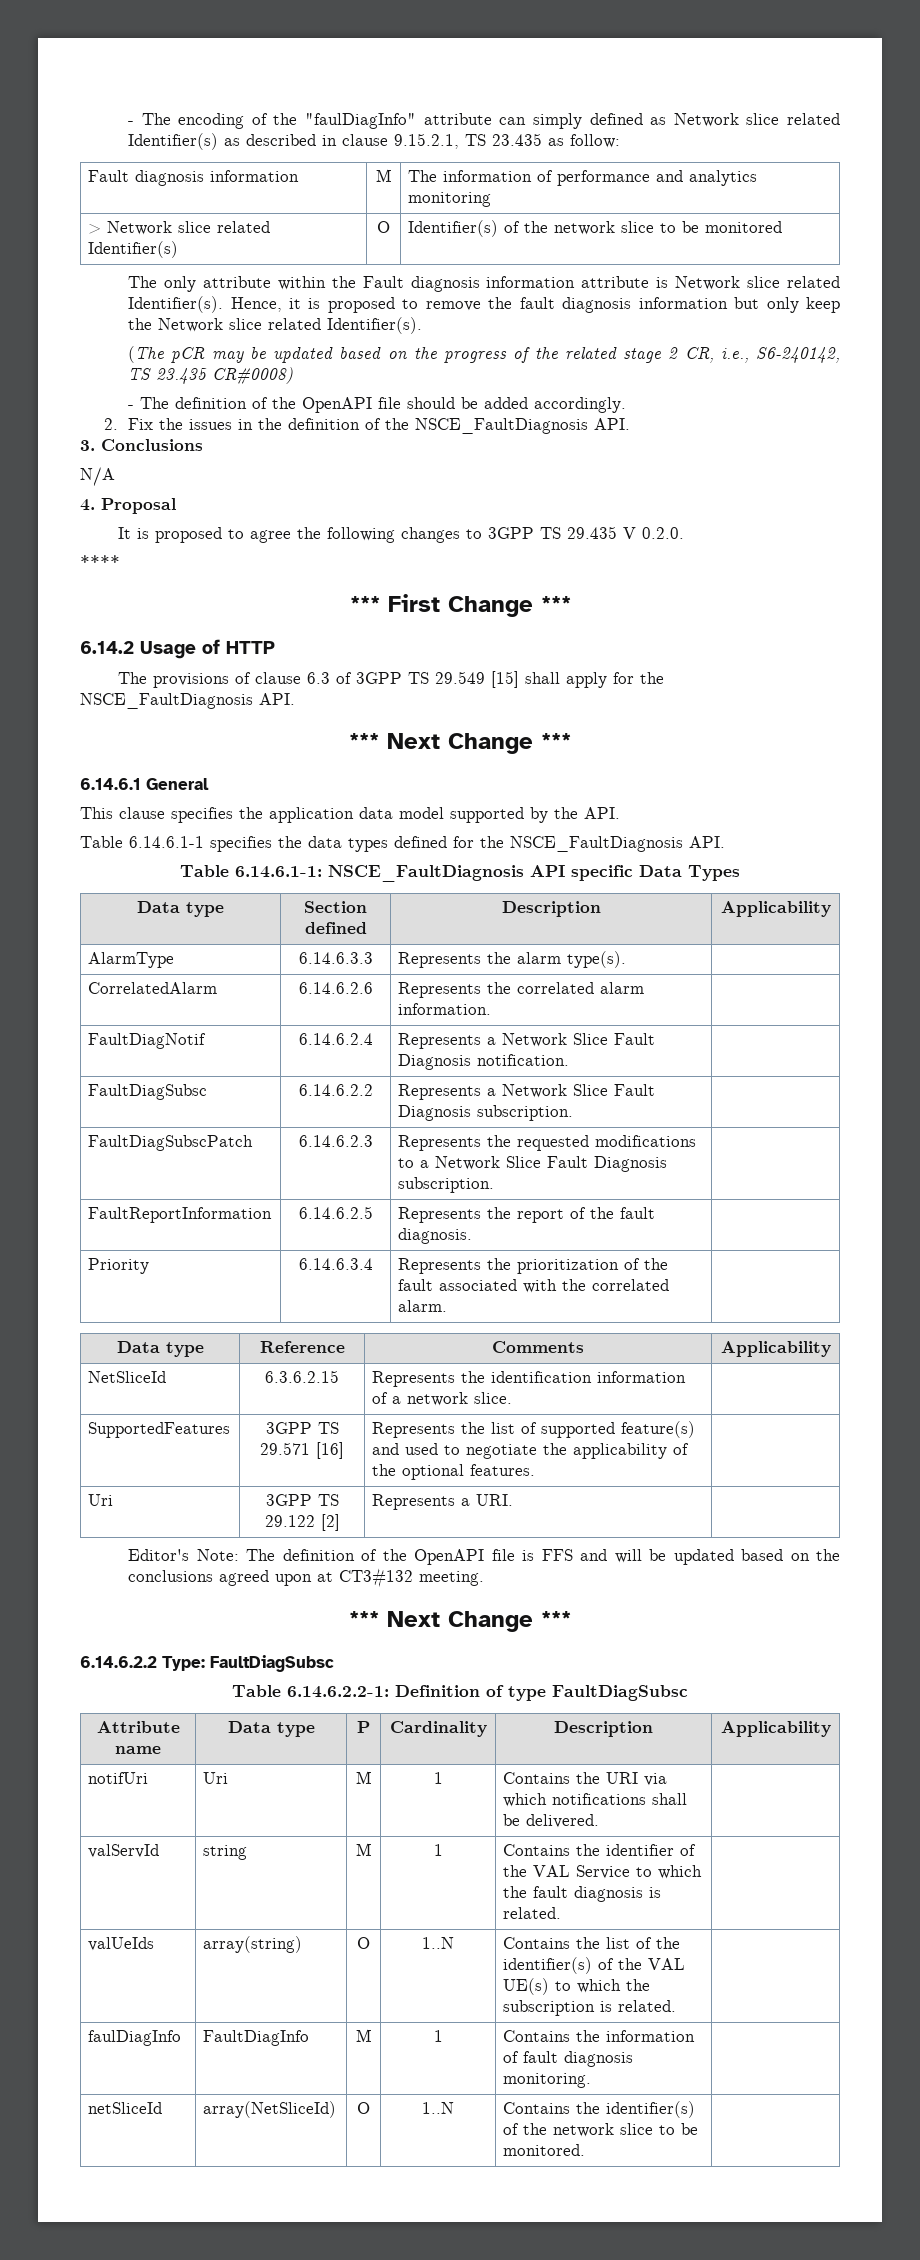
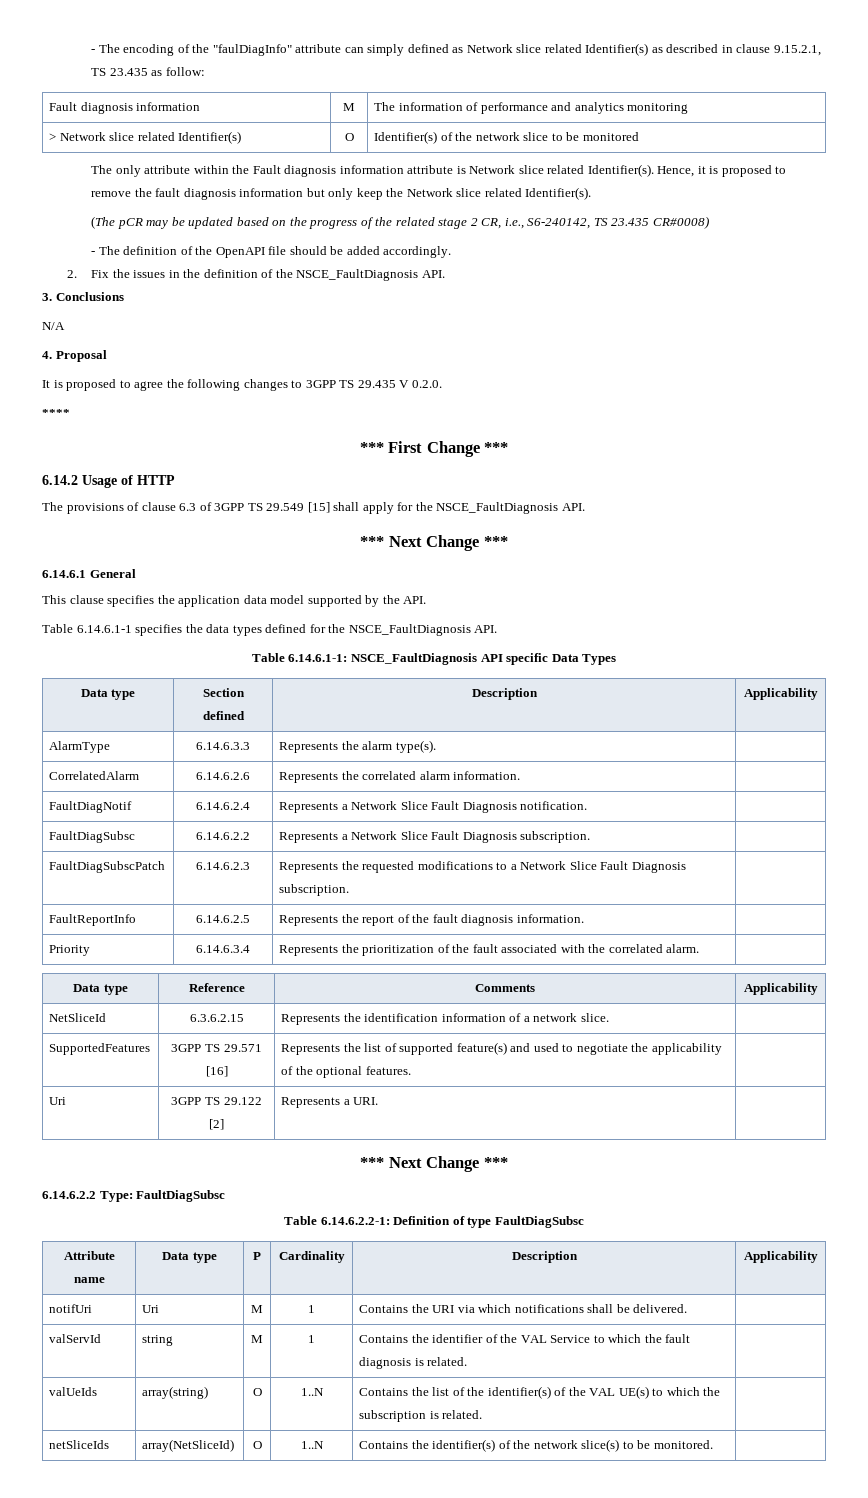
[88,1207,273,1223] FaultReportInformation -> [49,914,137,926] FaultReportInfo
[398,1228,473,1244] diagnosis. -> [461,914,584,926] diagnosis information.
[128,1549,840,1565] [128,1568,485,1588] // Editor's Note: The definition of the OpenAPI file is FFS and will be updated based on the conclusions agreed upon at CT3#132 meeting. -> (379, 1101) none
[88,2030,182,2046] [203,2030,310,2046] [355,2029,372,2042] [433,2030,443,2042] [503,2030,696,2042] [503,2051,634,2067] [503,2073,592,2088] [88,2102,163,2114] faulDiagInfo | FaultDiagInfo | M | 1 | Contains the information of fault diagnosis monitoring. | // netSliceId -> [49,1440,110,1449] netSliceIds
[620,2123,654,2135] slice -> [581,1439,620,1452] slice(s)

